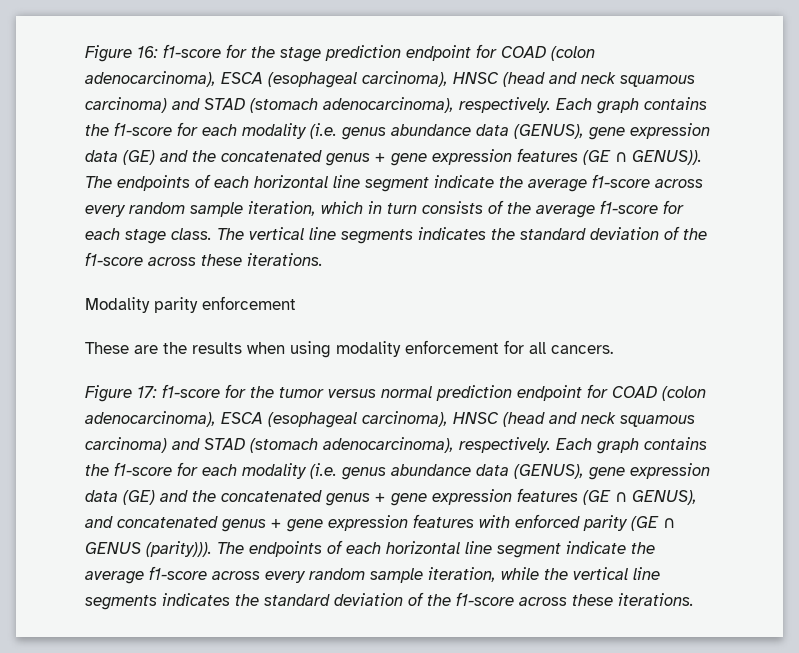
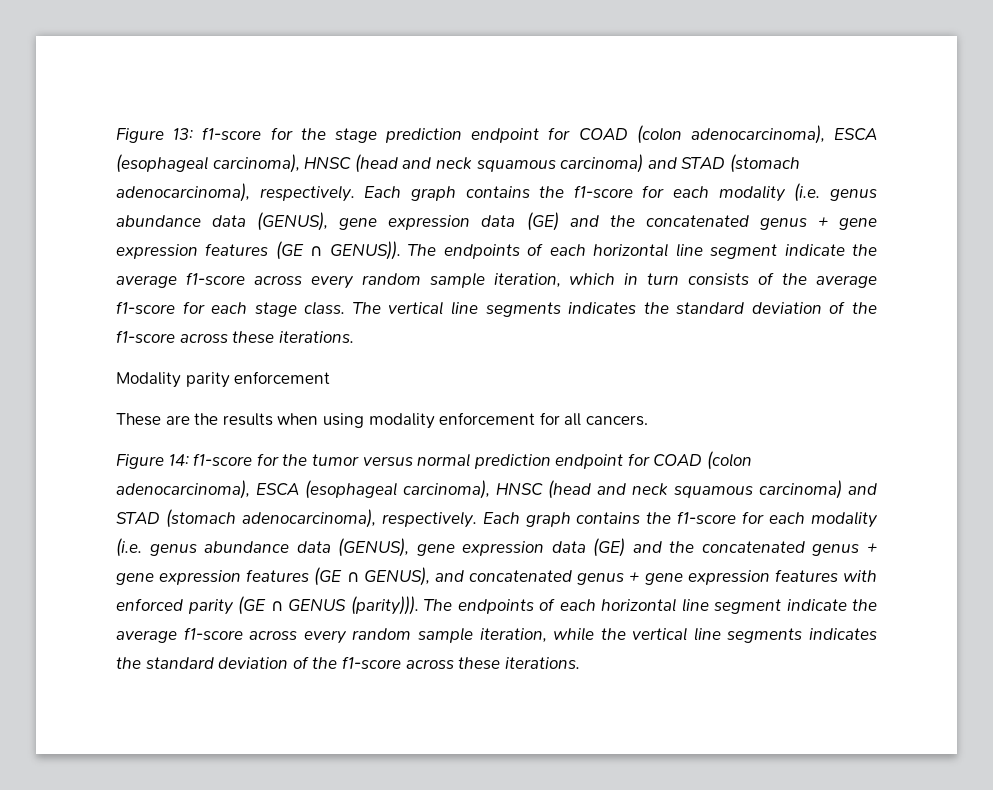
[85,45,158,62] Figure 16: -> [116,128,194,143] Figure 13:
[137,386,157,398] 17: -> [168,454,189,466] 14:

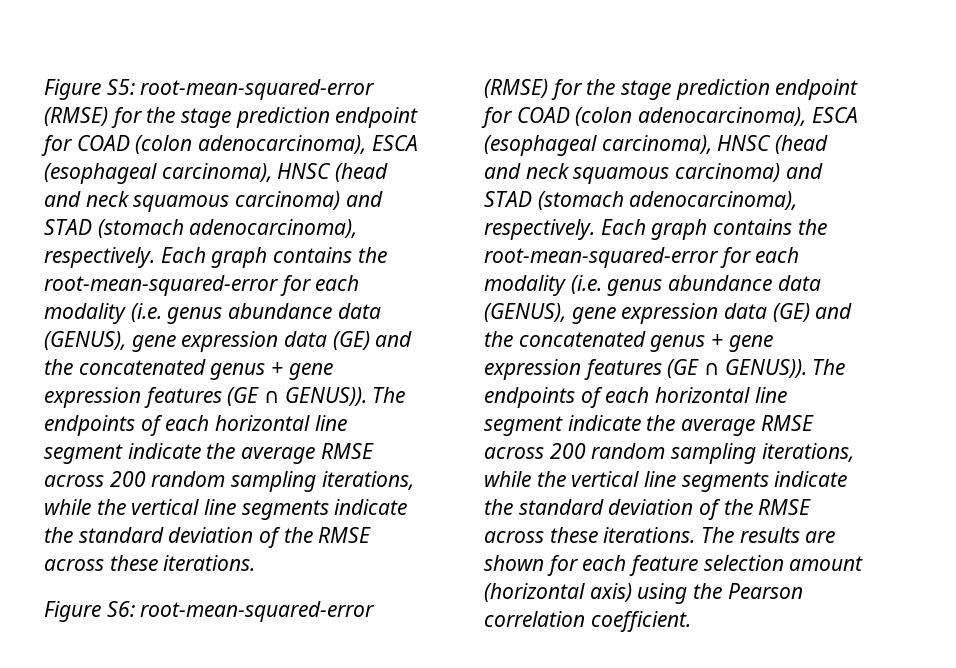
[116,127,262,143] Figure 13: f1-score -> [44,79,376,100] [44,107,108,126] Figure S5: root-mean-squared-error (RMSE)
[573,185,633,198] f1-score -> [44,275,279,296] root-mean-squared-error
[185,272,877,289] [116,301,877,317] [116,330,175,343] f1-score across every random sample iteration, which in turn consists of the average f1-score for each stage class. The vertical line segments indicates the standard deviation of the f1-score -> [320,443,374,459] [44,471,414,492] [44,499,408,520] [44,527,372,548] RMSE across 200 random sampling iterations, while the vertical line segments indicate the standard deviation of the RMSE
[116,371,331,388] [116,412,648,429] [116,453,471,469] Modality parity enforcement // These are the results when using modality enforcement for all cancers. // Figure 14: f1-score for the tumor versus normal -> [44,601,376,622] [484,79,672,100] Figure S6: root-mean-squared-error (RMSE) for the stage
[677,511,737,524] f1-score -> [484,247,719,268] root-mean-squared-error
[363,567,878,586] [116,596,419,615] GENUS), and concatenated genus + gene expression features with enforced parity (GE ∩ GENUS (parity))). -> [724,359,807,378] GENUS)).
[183,627,878,644] [116,656,580,669] f1-score across every random sample iteration, while the vertical line segments indicates the standard deviation of the f1-score across these iterations. -> [760,415,814,431] [484,443,854,464] [484,471,848,492] [484,499,812,520] [484,527,836,543] [484,555,864,576] [484,583,803,604] [484,611,691,632] RMSE across 200 random sampling iterations, while the vertical line segments indicate the standard deviation of the RMSE across these iterations. The results are shown for each feature selection amount (horizontal axis) using the Pearson correlation coefficient.

